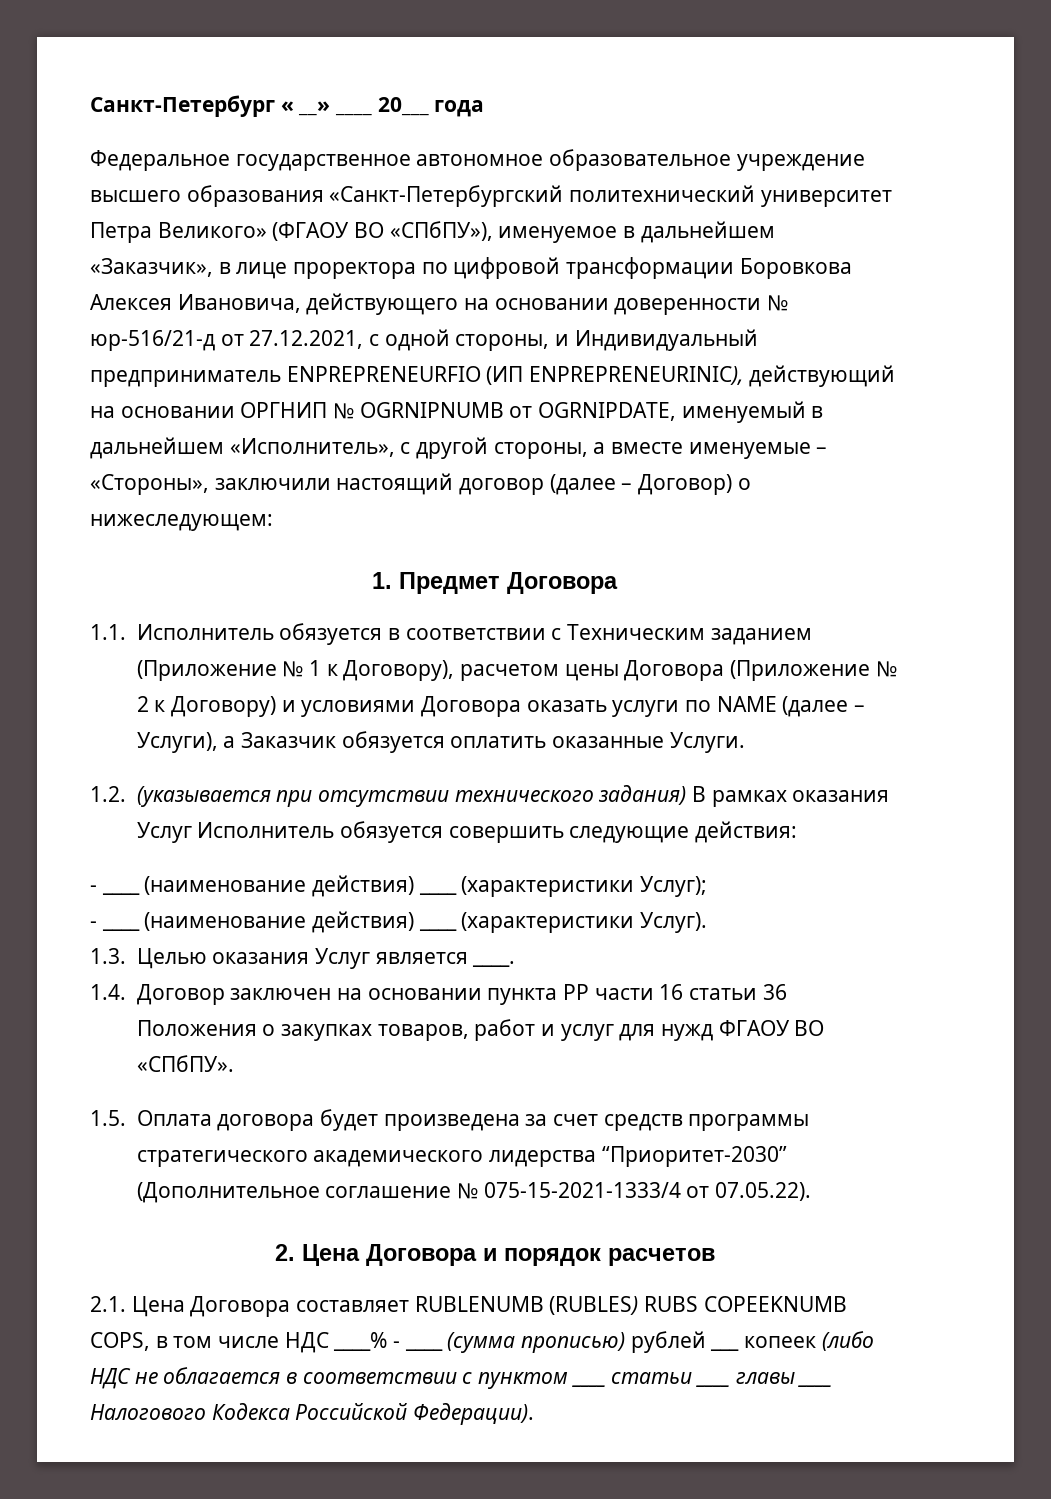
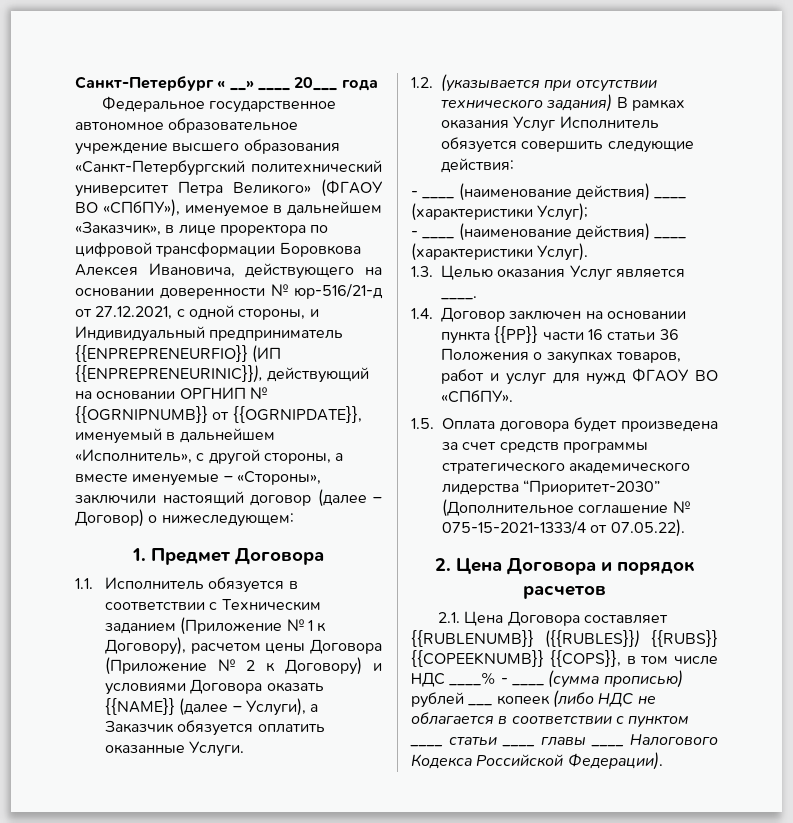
[286,366,744,385] ENPREPRENEURFIO (ИП ENPREPRENEURINIC), -> [75,345,282,363] [75,365,263,383] {{ENPREPRENEURFIO}} (ИП {{ENPREPRENEURINIC}}),
[359,402,677,421] OGRNIPNUMB от OGRNIPDATE, -> [75,406,362,423] {{OGRNIPNUMB}} от {{OGRNIPDATE}},
[612,696,777,717] услуги по NAME -> [104,698,175,715] {{NAME}}
[562,984,589,1000] PP -> [494,326,539,343] {{PP}}
[414,1296,847,1315] [90,1332,150,1351] RUBLENUMB (RUBLES) RUBS COPEEKNUMB COPS, -> [411,630,718,648] [411,650,621,667] {{RUBLENUMB}} ({{RUBLES}}) {{RUBS}} {{COPEEKNUMB}} {{COPS}},

